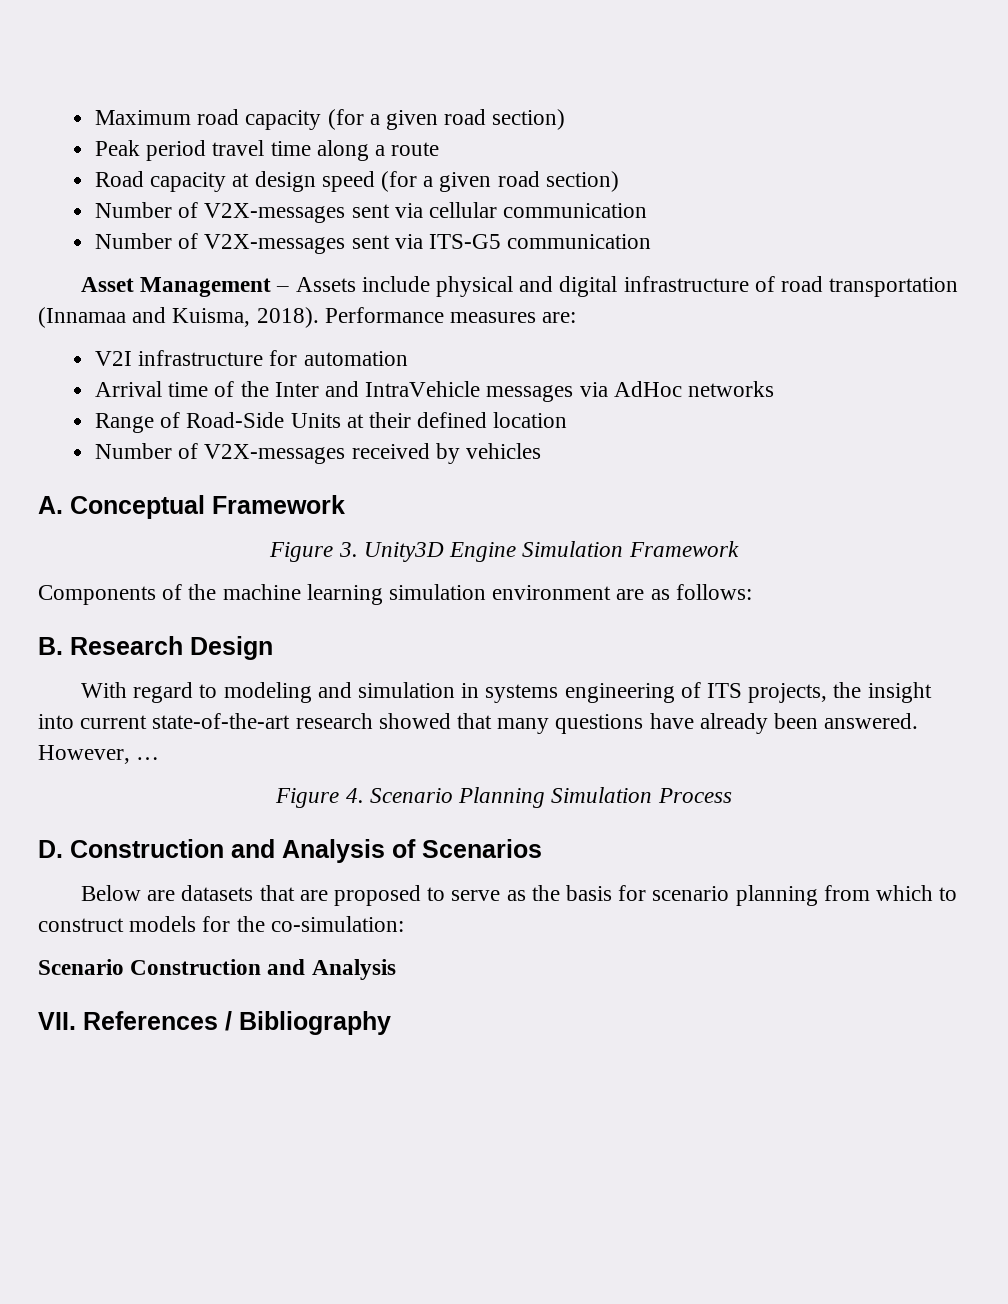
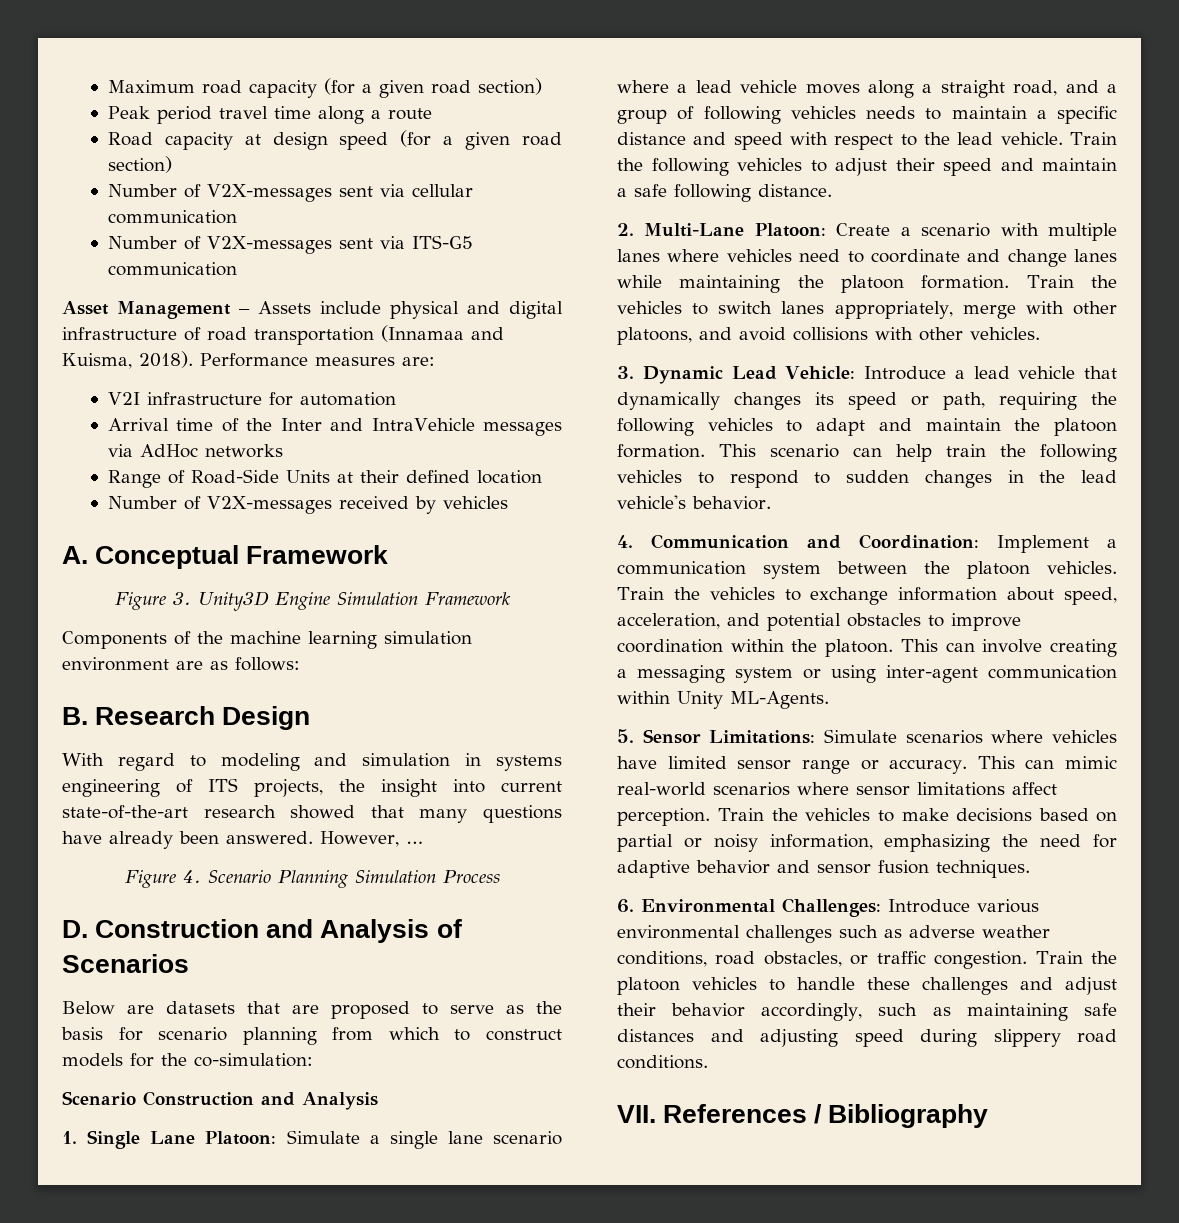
(396, 969) none -> [62,1130,562,1149] [617,80,1117,98] [617,106,1117,124] [617,132,1118,150] [617,158,1117,176] [617,184,832,202] [617,223,1117,241] [617,249,1117,267] [617,275,1117,293] [617,301,1117,319] [617,327,1040,345] [617,366,1117,384] [617,392,1117,410] [617,418,1117,436] [617,444,1117,462] [617,470,1117,488] [617,495,771,510] [617,534,1117,553] [617,561,1117,579] [617,587,1117,605] [617,613,1021,631] [617,639,1117,657] [617,665,1117,683] [617,691,829,709] [617,729,1117,744] [617,756,1117,774] [617,782,1057,796] [617,808,1117,826] [617,834,1117,852] [617,860,1030,878] [617,898,1039,917] [617,925,1050,943] [617,951,1117,969] [617,977,1117,995] [617,1003,1117,1021] [617,1029,1117,1047] [617,1055,708,1069] // 1. Single Lane Platoon: Simulate a single lane scenario where a lead vehicle moves along a straight road, and a group of following vehicles needs to maintain a specific distance and speed with respect to the lead vehicle. Train the following vehicles to adjust their speed and maintain a safe following distance. // 2. Multi-Lane Platoon: Create a scenario with multiple lanes where vehicles need to coordinate and change lanes while maintaining the platoon formation. Train the vehicles to switch lanes appropriately, merge with other platoons, and avoid collisions with other vehicles. // 3. Dynamic Lead Vehicle: Introduce a lead vehicle that dynamically changes its speed or path, requiring the following vehicles to adapt and maintain the platoon formation. This scenario can help train the following vehicles to respond to sudden changes in the lead vehicle's behavior. // 4. Communication and Coordination: Implement a communication system between the platoon vehicles. Train the vehicles to exchange information about speed, acceleration, and potential obstacles to improve coordination within the platoon. This can involve creating a messaging system or using inter-agent communication within Unity ML-Agents. // 5. Sensor Limitations: Simulate scenarios where vehicles have limited sensor range or accuracy. This can mimic real-world scenarios where sensor limitations affect perception. Train the vehicles to make decisions based on partial or noisy information, emphasizing the need for adaptive behavior and sensor fusion techniques. // 6. Environmental Challenges: Introduce various environmental challenges such as adverse weather conditions, road obstacles, or traffic congestion. Train the platoon vehicles to handle these challenges and adjust their behavior accordingly, such as maintaining safe distances and adjusting speed during slippery road conditions.

